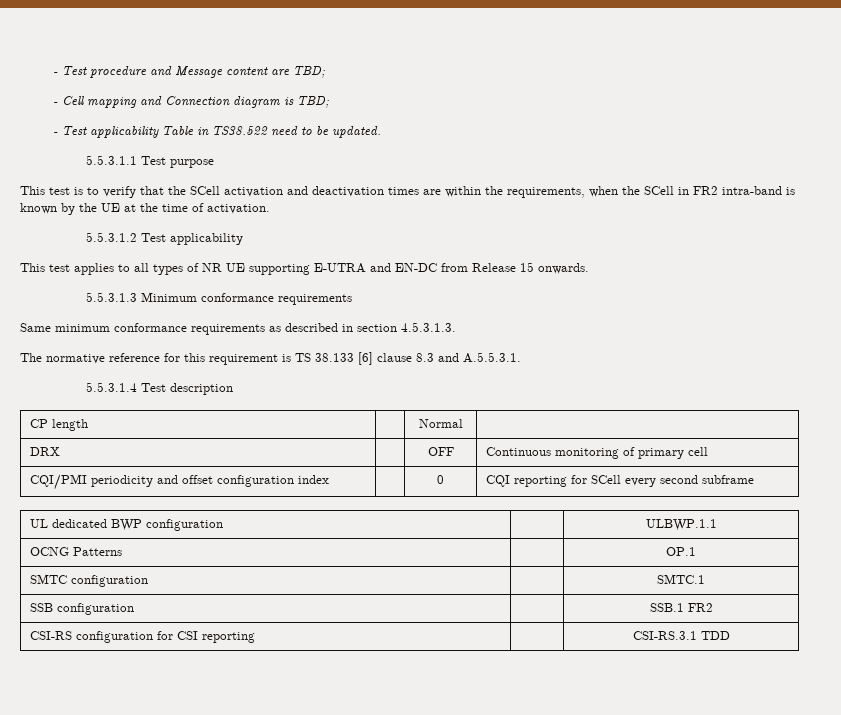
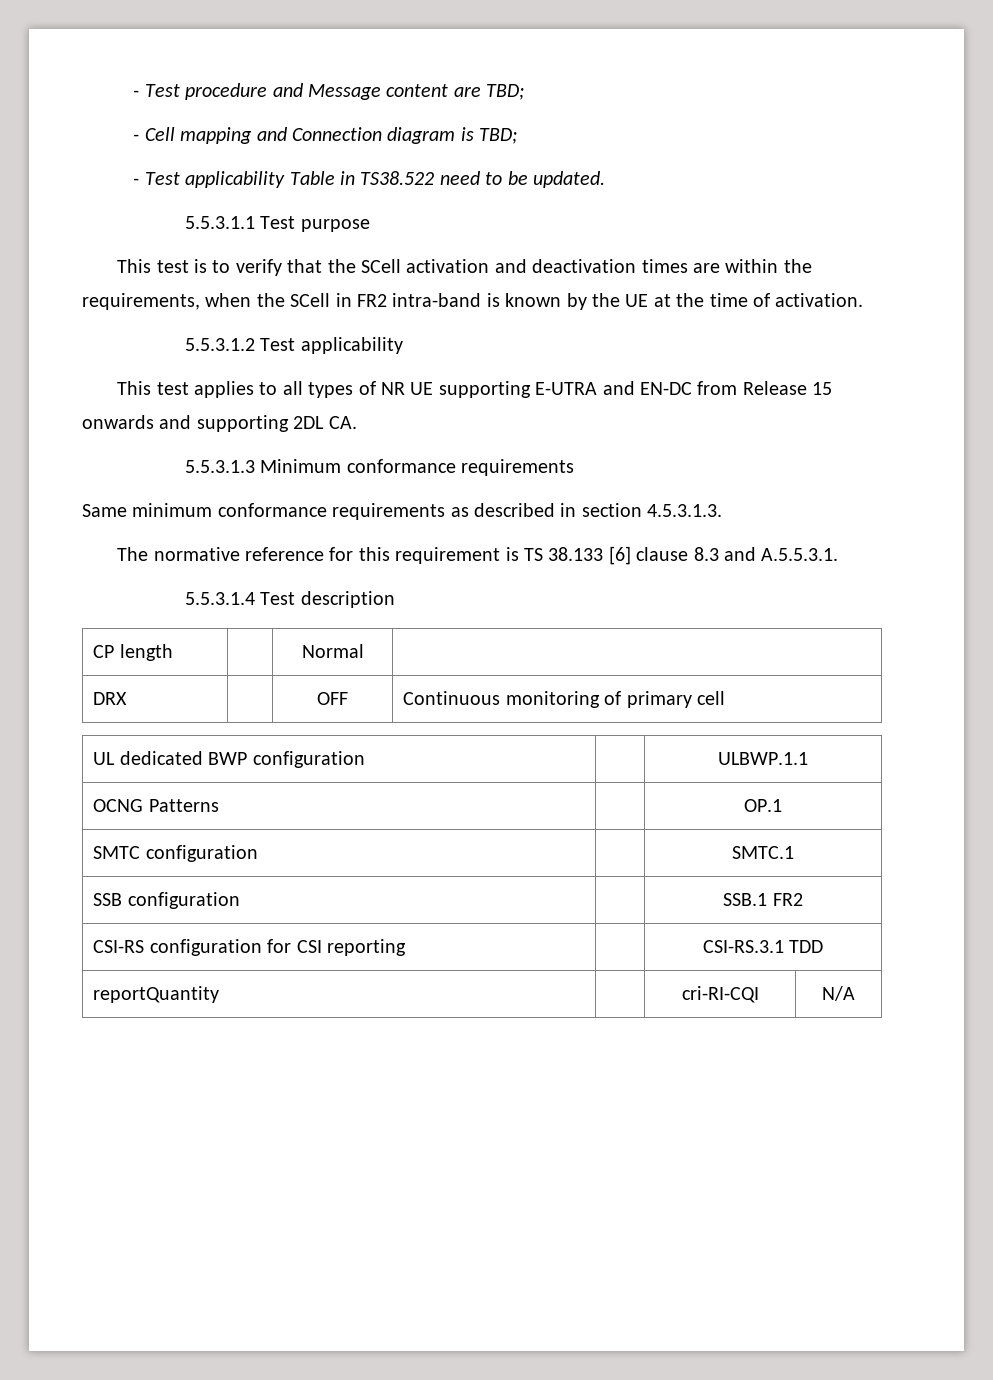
[538,263,589,274] onwards. -> [82,415,357,432] onwards and supporting 2DL CA.
[30,474,330,490] [437,475,444,484] [486,475,755,487] // CQI/PMI periodicity and offset configuration index | | 0 | CQI reporting for SCell every second subframe -> (725, 698) none
(730, 635) none -> [93,986,220,1003] [681,986,759,1003] [822,986,855,1001] // reportQuantity | | cri-RI-CQI | N/A

